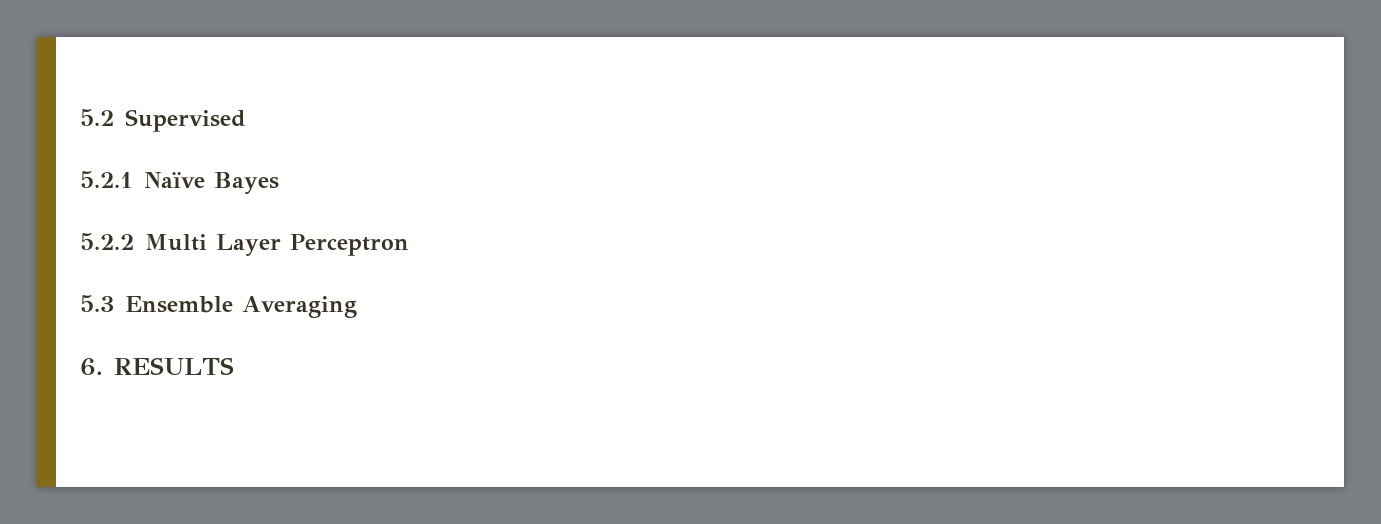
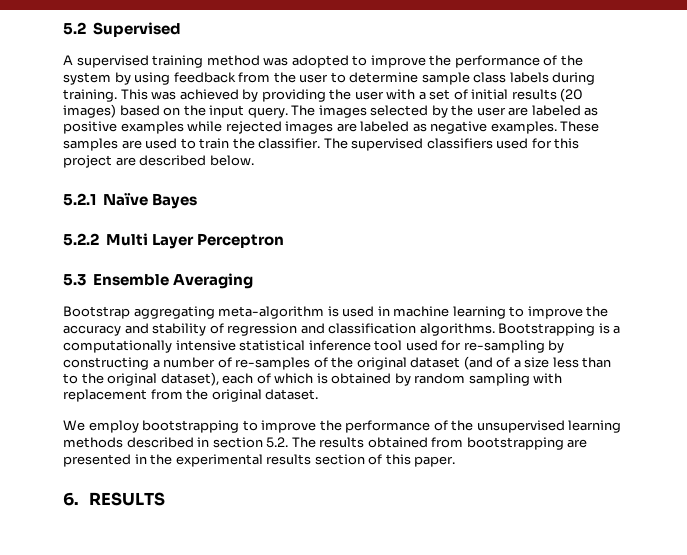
(246, 120) none -> [63,55,583,68] [63,72,596,85] [63,88,584,102] [63,104,599,118] [63,121,600,134] [63,138,580,151] [63,155,254,168] // A supervised training method was adopted to improve the performance of the system by using feedback from the user to determine sample class labels during training. This was achieved by providing the user with a set of initial results (20 images) based on the input query. The images selected by the user are labeled as positive examples while rejected images are labeled as negative examples. These samples are used to train the classifier. The supervised classifiers used for this project are described below.
(357, 307) none -> [63,306,609,319] [63,323,621,336] [63,340,565,353] [63,356,612,370] [63,372,563,386] [63,389,319,402] [63,420,622,433] [63,437,588,450] [63,454,456,467] // Bootstrap aggregating meta-algorithm is used in machine learning to improve the accuracy and stability of regression and classification algorithms. Bootstrapping is a computationally intensive statistical inference tool used for re-sampling by constructing a number of re-samples of the original dataset (and of a size less than to the original dataset), each of which is obtained by random sampling with replacement from the original dataset. // We employ bootstrapping to improve the performance of the unsupervised learning methods described in section 5.2. The results obtained from bootstrapping are presented in the experimental results section of this paper.

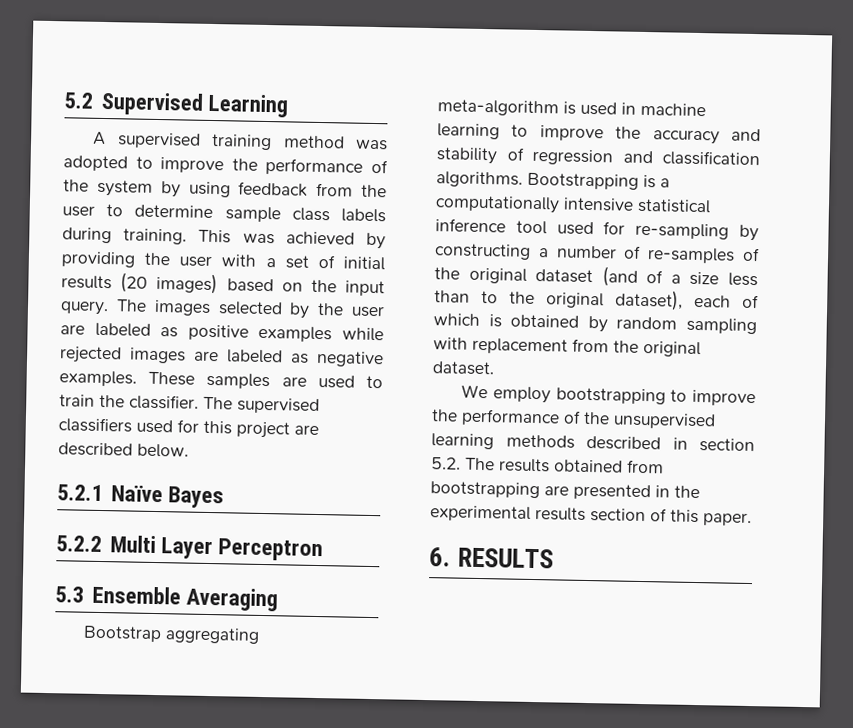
(181, 29) none -> [207,93,288,118] Learning

